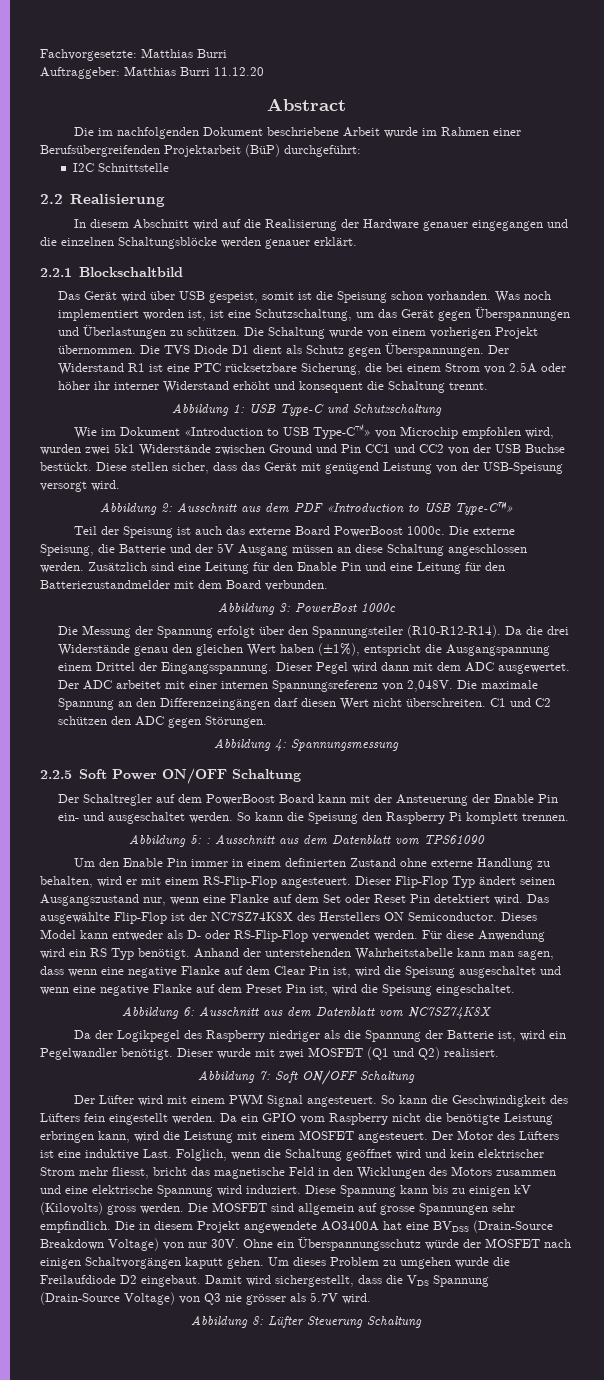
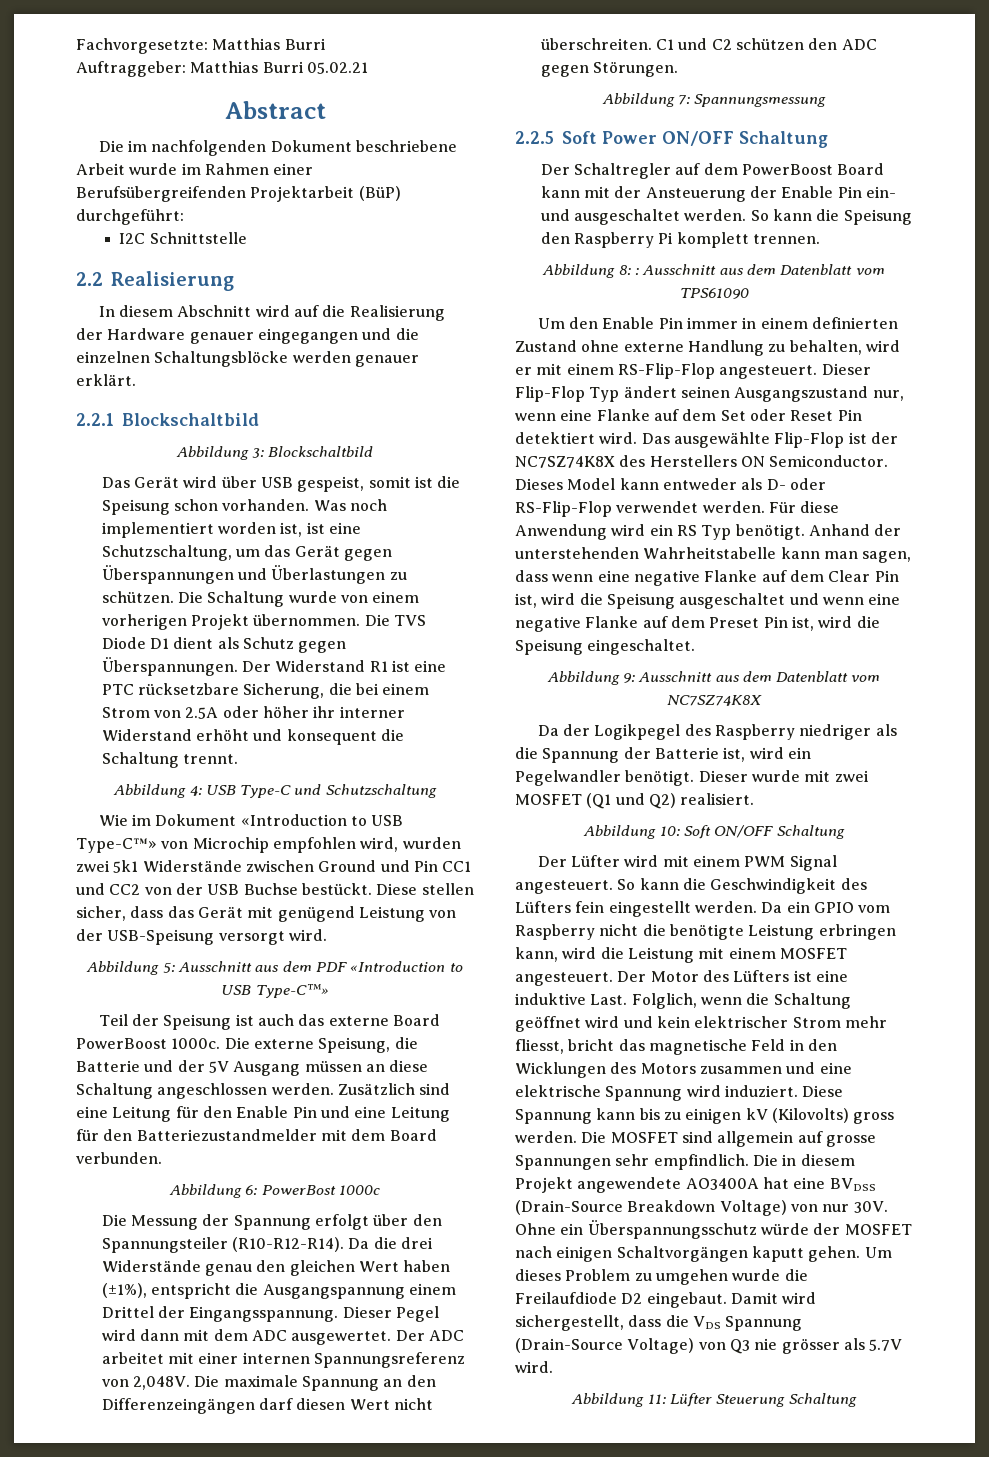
[214,67,264,76] 11.12.20 -> [306,62,368,74] 05.02.21
(183, 272) none -> [175,446,374,460] // Abbildung 3: Blockschaltbild
[232,404,244,413] 1: -> [189,785,202,796] 4:
[160,503,172,512] 2: -> [162,962,175,973] 5:
[278,603,290,612] 3: -> [245,1185,258,1195] 6:
[275,739,286,751] 4: -> [678,95,690,105] 7:
[189,835,201,844] 5: -> [618,265,631,275] 8:
[183,1007,194,1016] 6: -> [622,673,635,683] 9:
[259,1071,270,1080] 7: -> [659,826,680,836] 10:
[252,1316,263,1325] 8: -> [647,1394,666,1404] 11:

